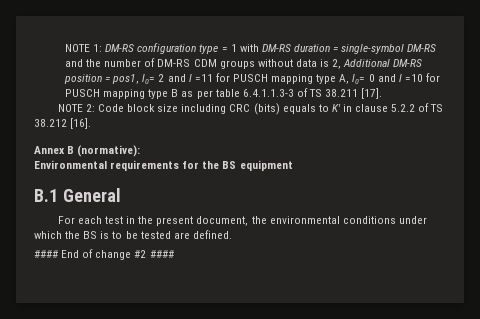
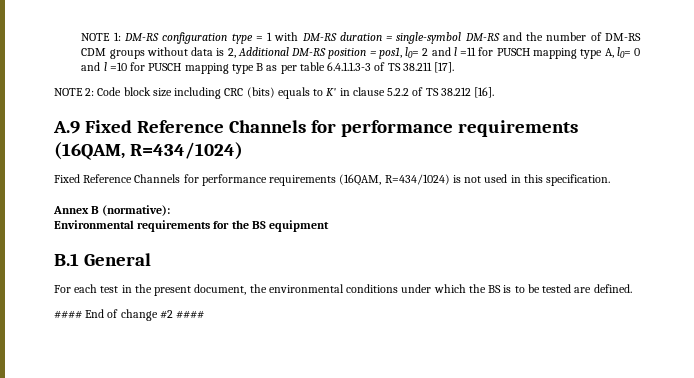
(92, 123) none -> [53,120,578,137] [54,142,243,160] [54,174,611,186] // A.9 Fixed Reference Channels for performance requirements (16QAM, R=434/1024) // Fixed Reference Channels for performance requirements (16QAM, R=434/1024) is not used in this specification.

